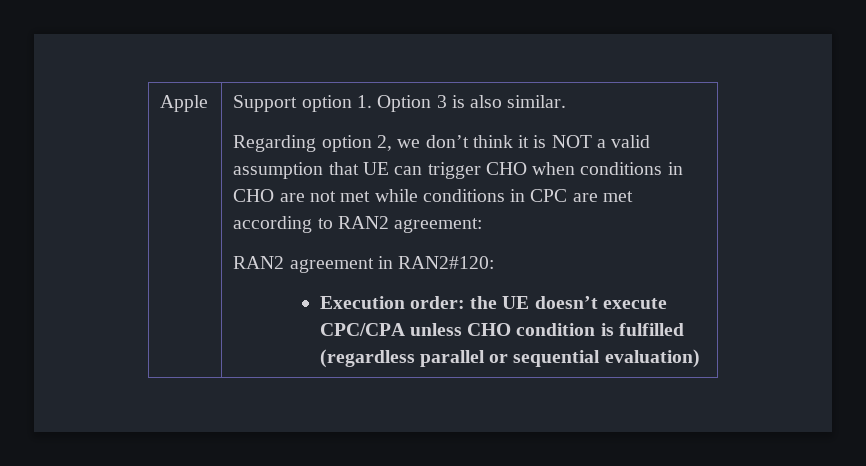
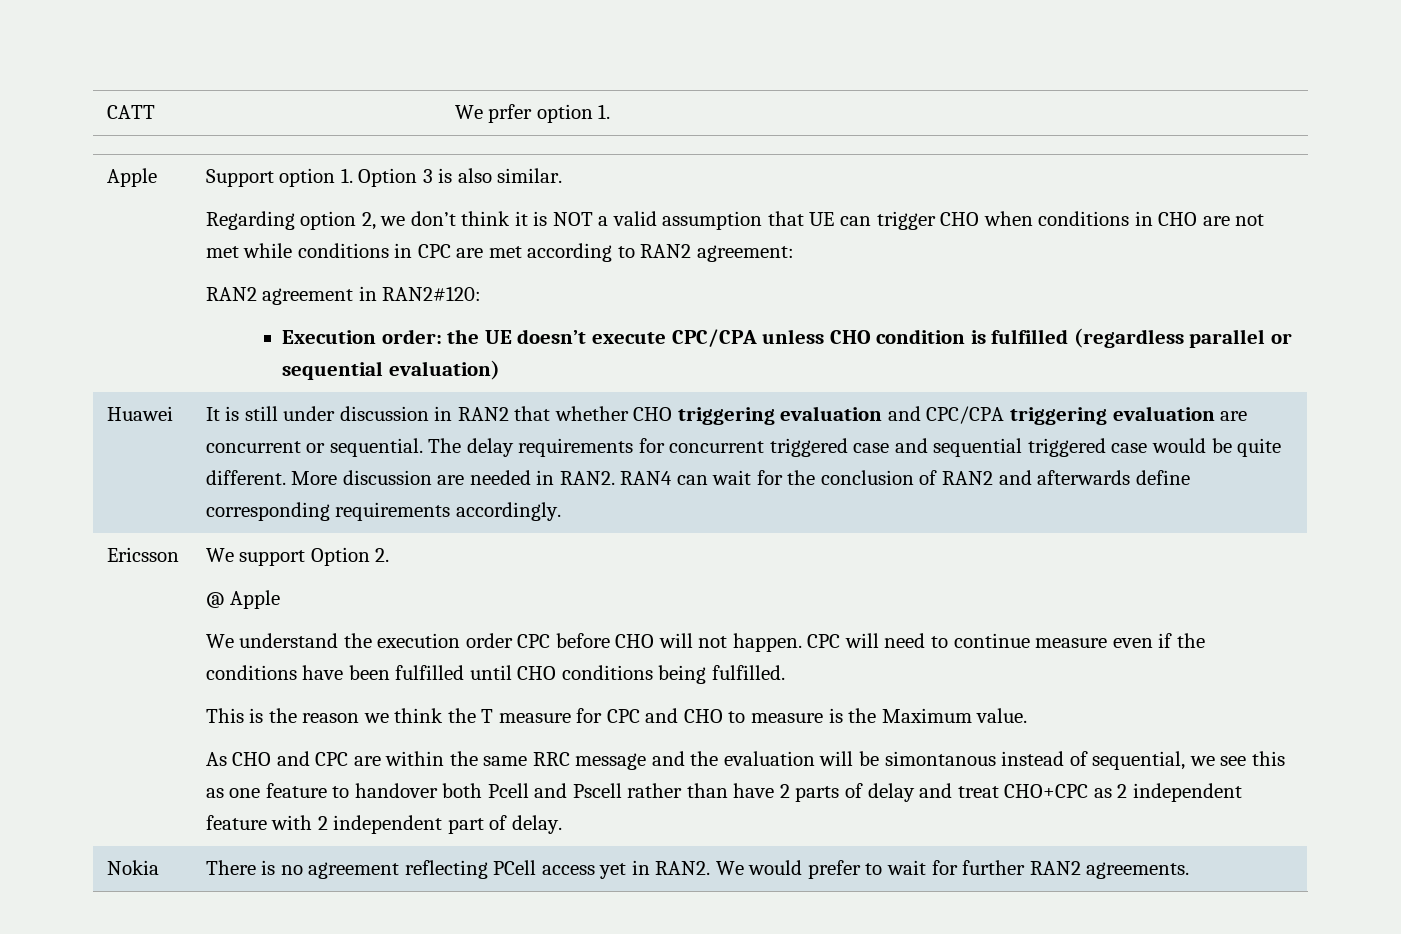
(160, 103) none -> [106,105,155,119] [454,104,611,123] CATT | We prfer option 1. //
(700, 358) none -> [106,406,173,421] [205,406,1248,425] [205,438,1282,457] [205,470,1190,485] [205,502,561,521] [106,547,179,562] [205,547,390,566] [205,590,281,609] [205,633,1205,652] [205,665,785,684] [205,708,1028,723] [205,751,1285,770] [205,783,1242,802] [205,815,562,834] [106,860,159,875] [205,860,1190,879] // Huawei | It is still under discussion in RAN2 that whether CHO triggering evaluation and CPC/CPA triggering evaluation are concurrent or sequential. The delay requirements for concurrent triggered case and sequential triggered case would be quite different. More discussion are needed in RAN2. RAN4 can wait for the conclusion of RAN2 and afterwards define corresponding requirements accordingly. // Ericsson | We support Option 2. // @ Apple // We understand the execution order CPC before CHO will not happen. CPC will need to continue measure even if the conditions have been fulfilled until CHO conditions being fulfilled. // This is the reason we think the T measure for CPC and CHO to measure is the Maximum value. // As CHO and CPC are within the same RRC message and the evaluation will be simontanous instead of sequential, we see this as one feature to handover both Pcell and Pscell rather than have 2 parts of delay and treat CHO+CPC as 2 independent feature with 2 independent part of delay. // Nokia | There is no agreement reflecting PCell access yet in RAN2. We would prefer to wait for further RAN2 agreements.

